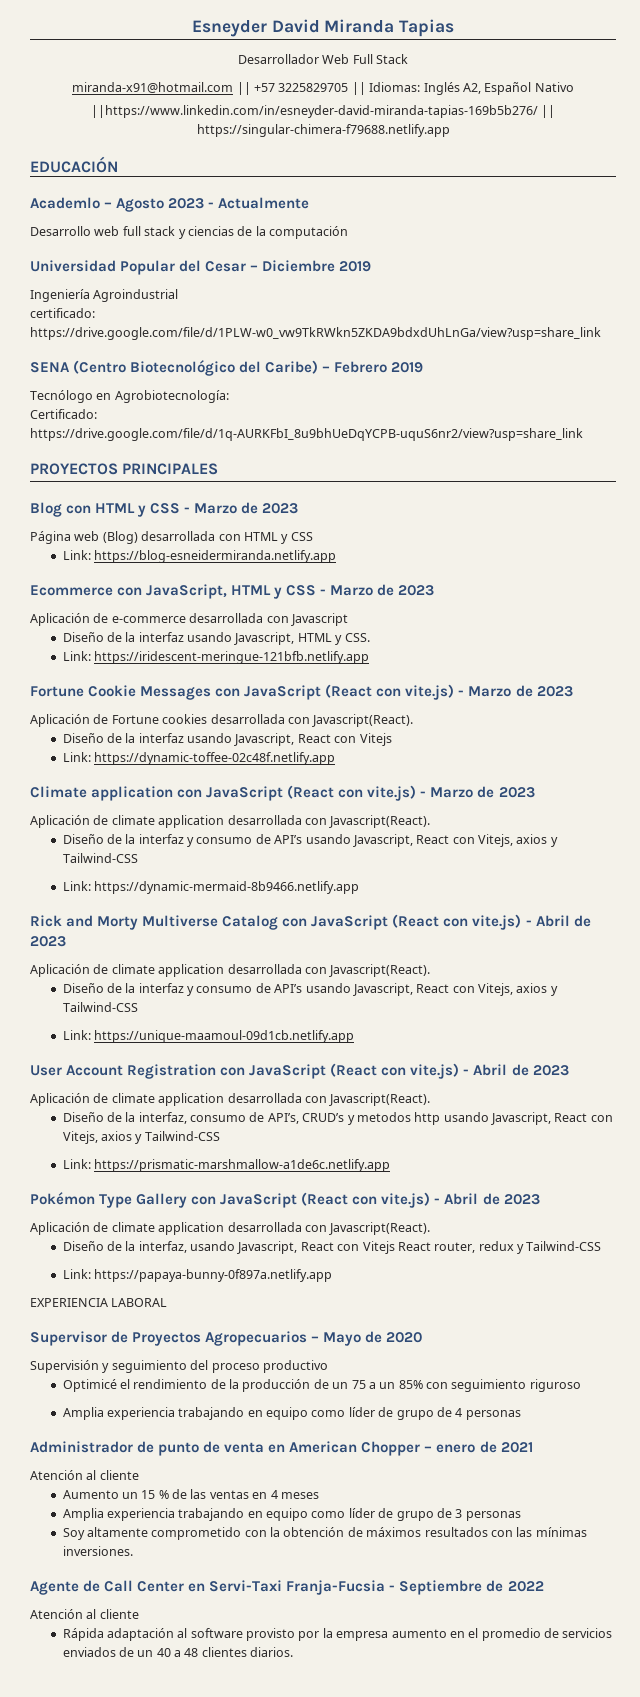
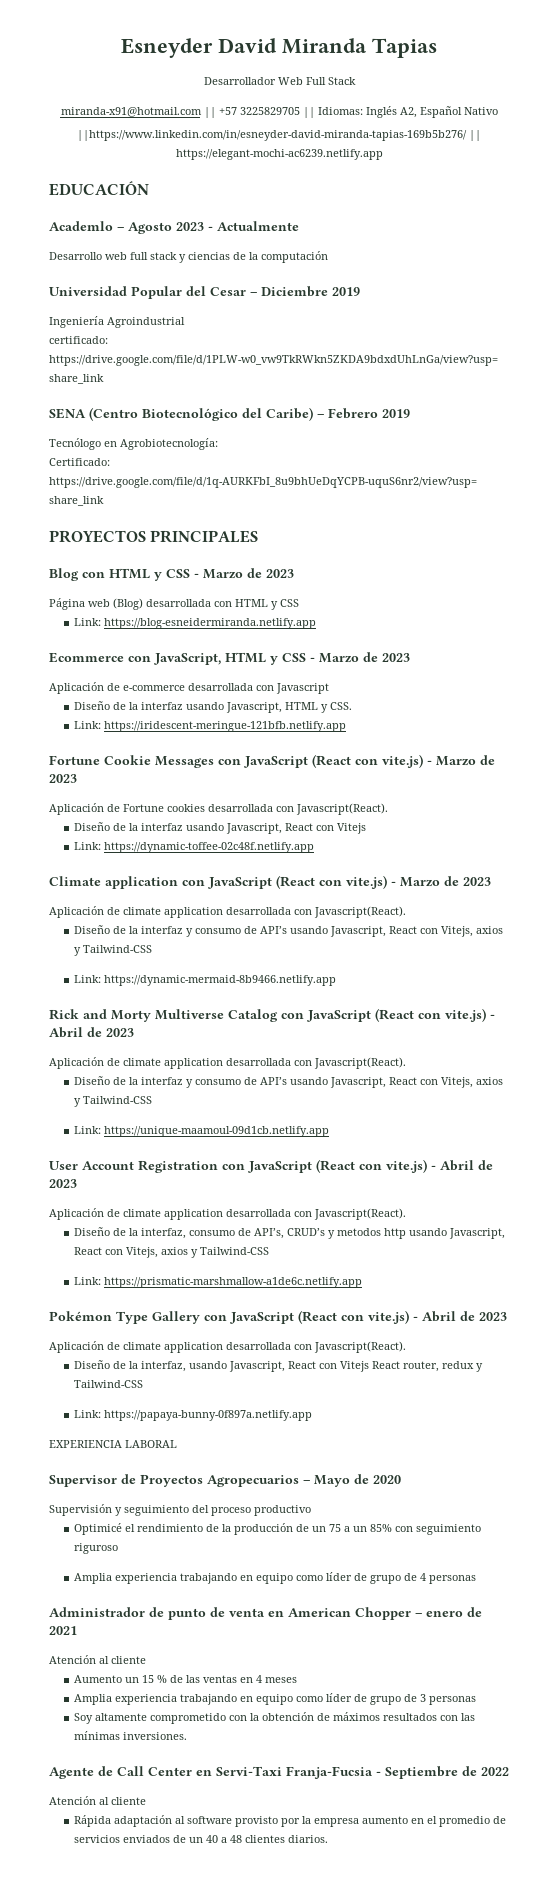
[196,124,450,137] https://singular-chimera-f79688.netlify.app -> [175,149,383,160] https://elegant-mochi-ac6239.netlify.app

